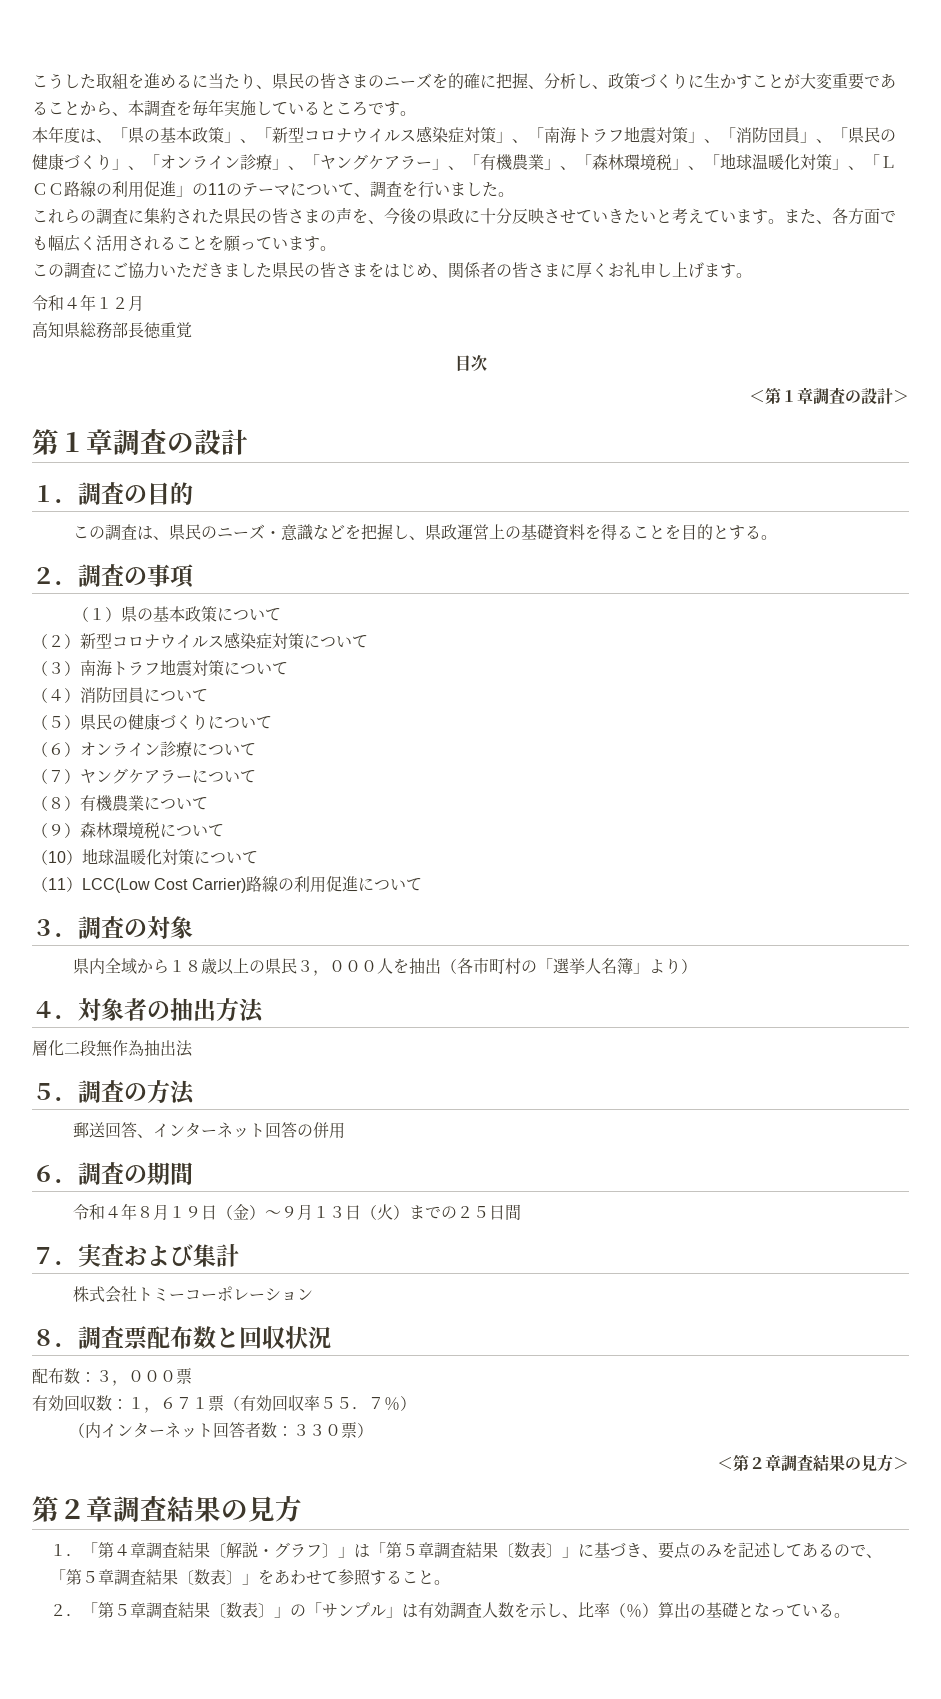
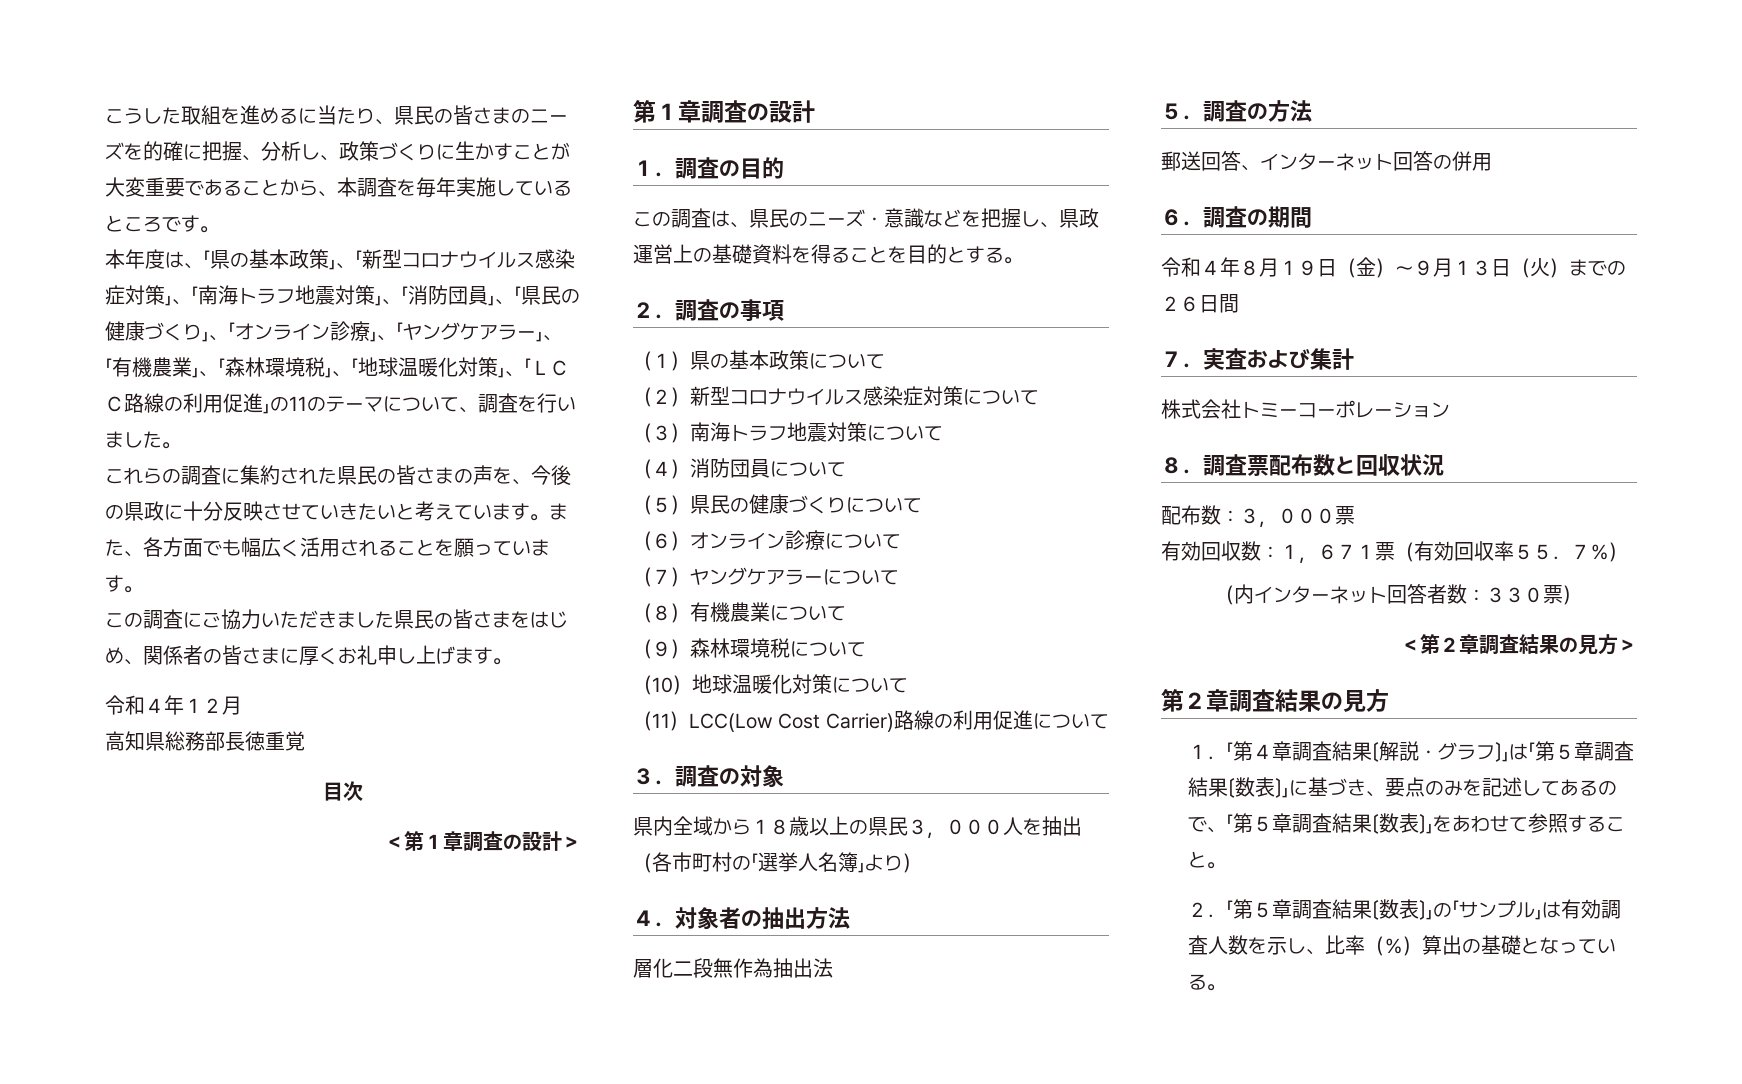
[473,1206,490,1218] ５ -> [1180,296,1199,312] ６

